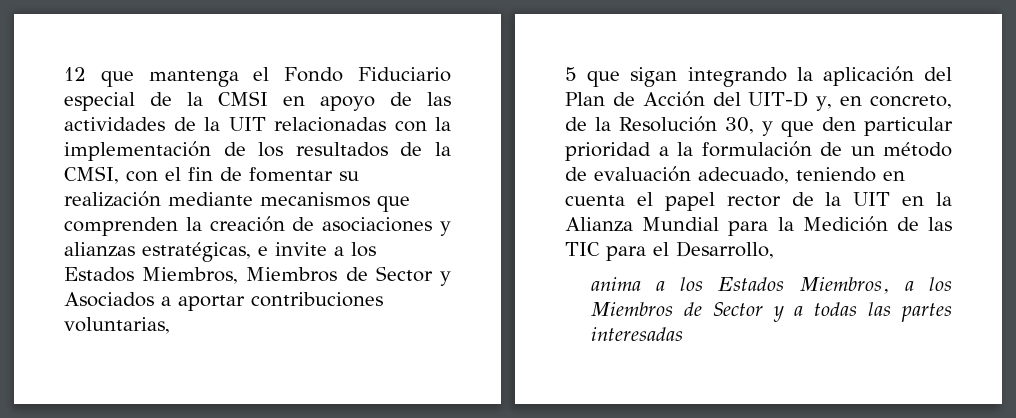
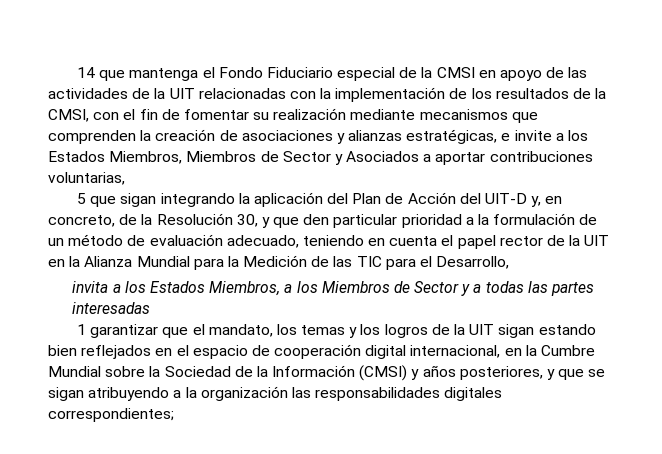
[64,67,86,81] 12 -> [76,67,95,78] 14
[590,277,641,291] anima -> [72,281,109,293] invita
(683, 334) none -> [76,324,596,338] [48,344,596,359] [48,365,606,381] [48,386,503,401] [48,408,174,422] // 1 garantizar que el mandato, los temas y los logros de la UIT sigan estando bien reflejados en el espacio de cooperación digital internacional, en la Cumbre Mundial sobre la Sociedad de la Información (CMSI) y años posteriores, y que se sigan atribuyendo a la organización las responsabilidades digitales correspondientes;

